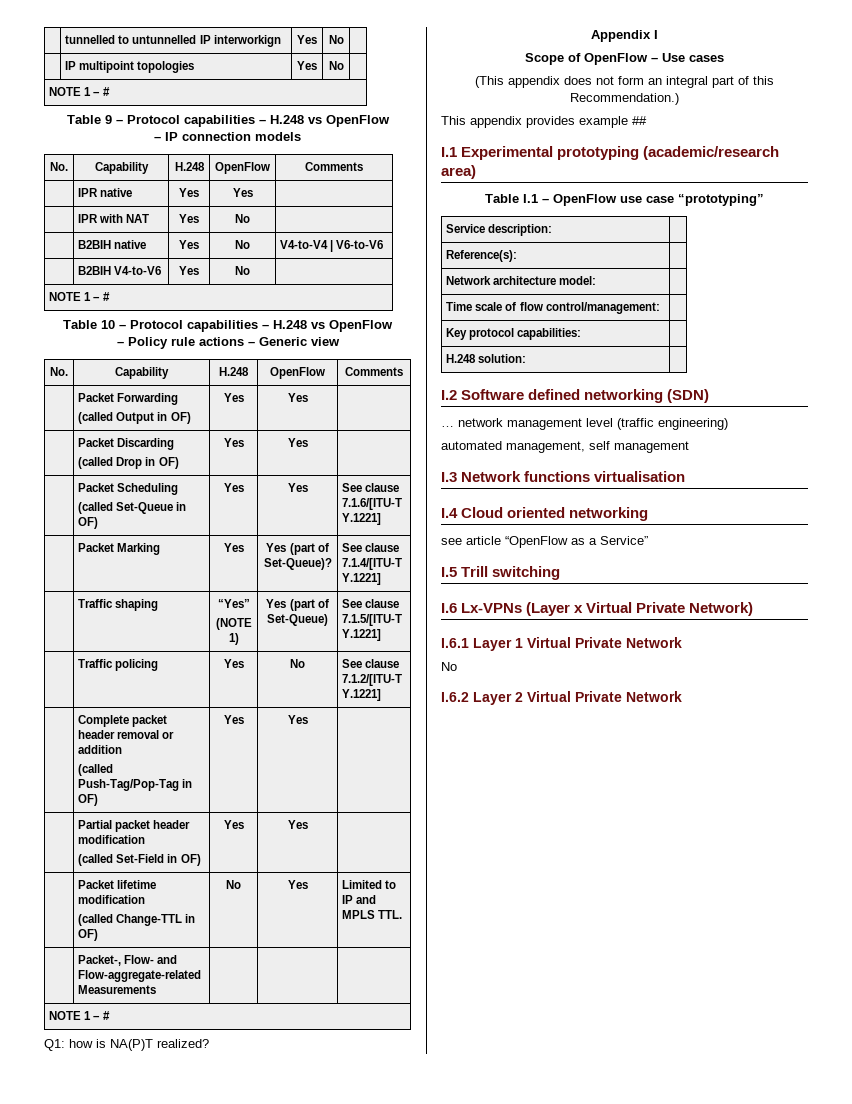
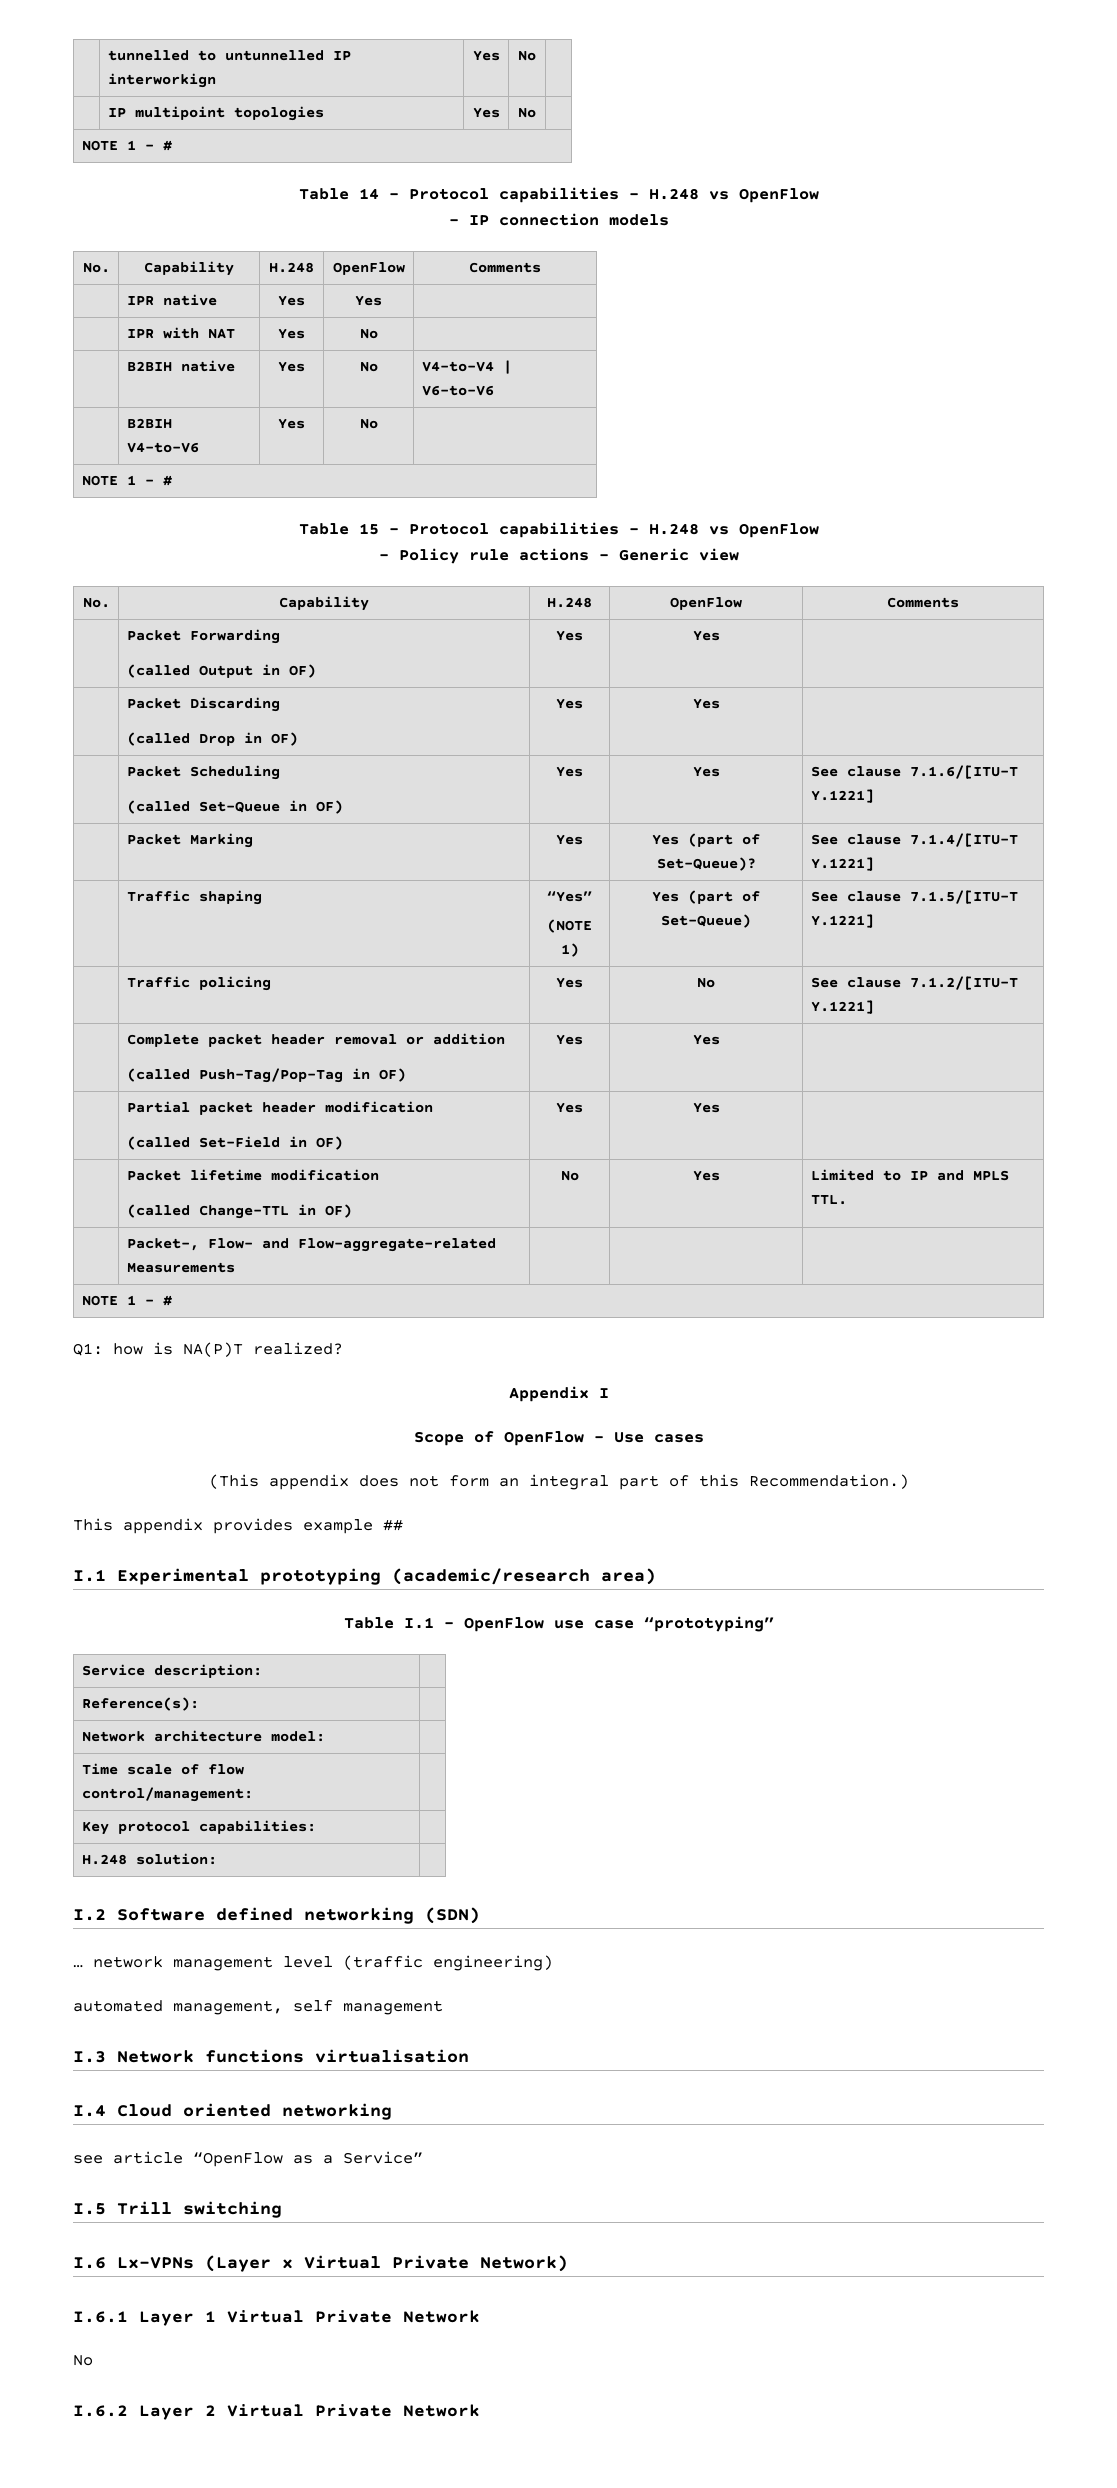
[104,115,112,124] 9 -> [358,188,379,199] 14
[101,320,115,329] 10 -> [358,523,379,535] 15

